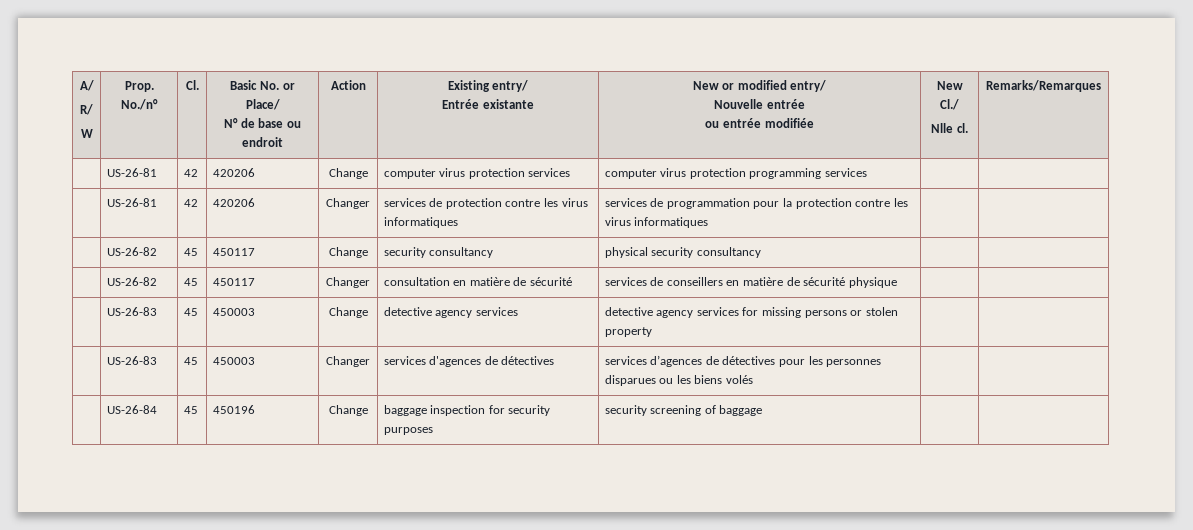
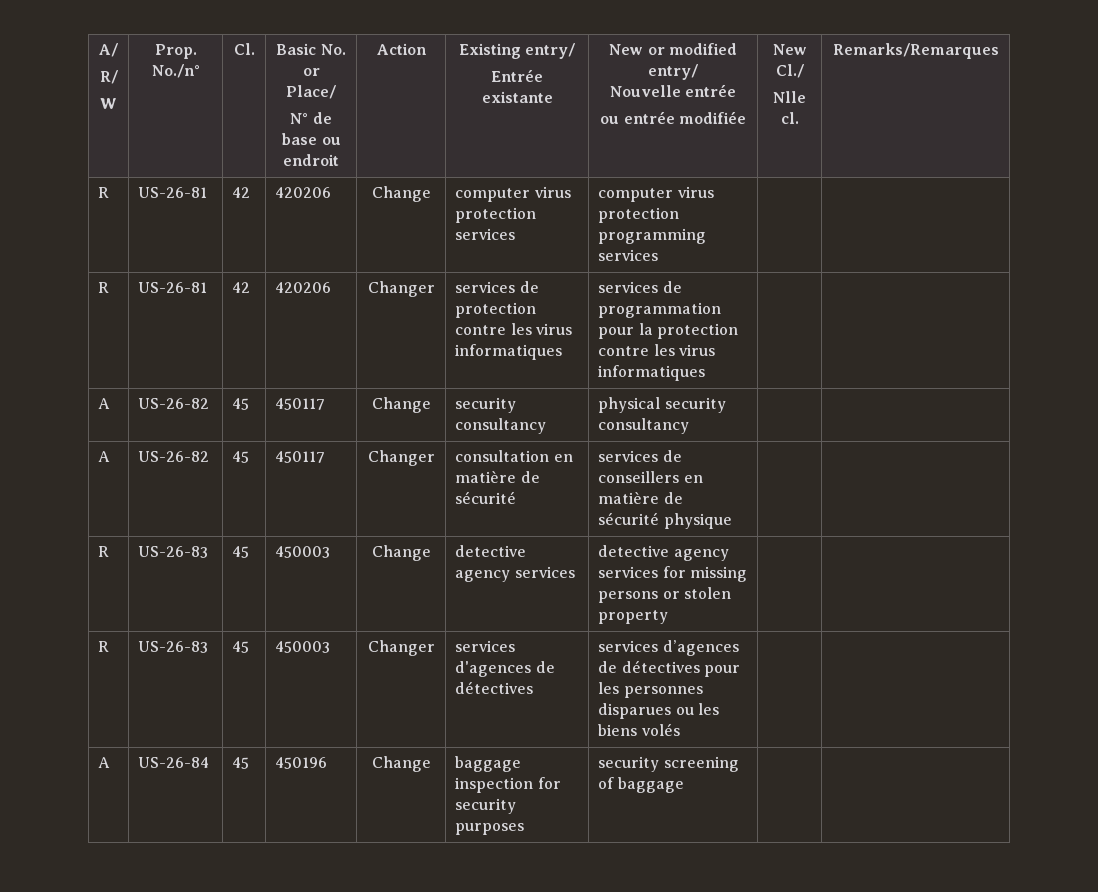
(1101, 86) none -> [98,187,110,198] R
(867, 172) none -> [98,282,110,293] R
(709, 222) none -> [98,398,111,409] A
(761, 252) none -> [98,451,111,462] A
(897, 282) none -> [98,546,110,557] R
(652, 332) none -> [98,641,110,652] R
(753, 379) none -> [98,757,111,768] A

